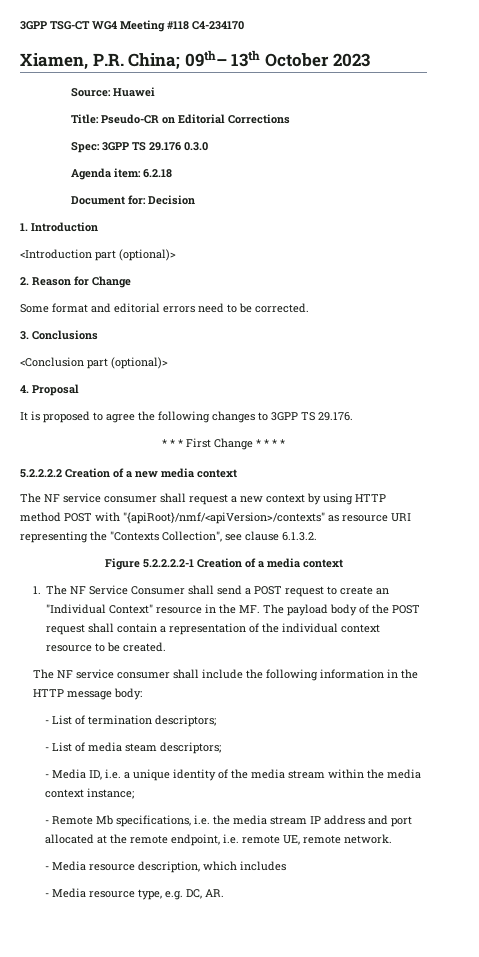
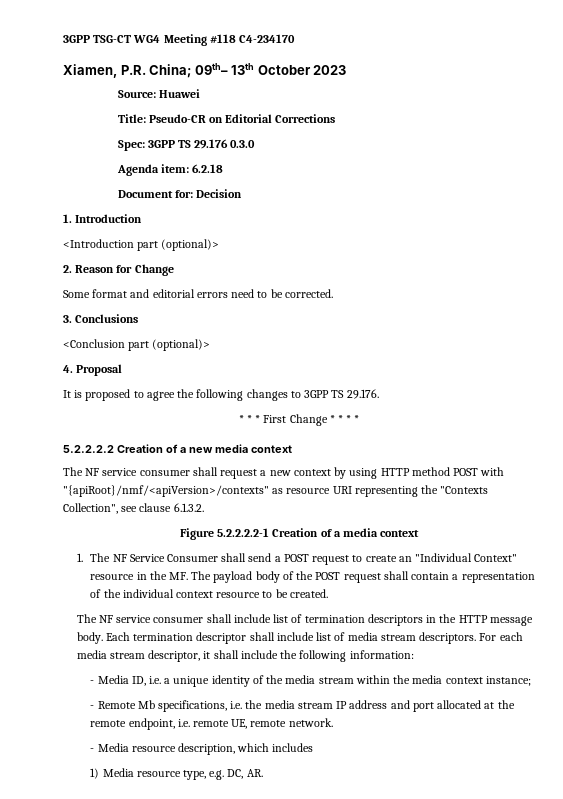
[245,669,418,681] [32,688,142,700] [45,715,217,727] [45,742,222,754] the following information in the HTTP message body: // - List of termination descriptors; // - List of media steam descriptors; -> [273,614,533,626] [76,632,523,644] [76,650,414,662] list of termination descriptors in the HTTP message body. Each termination descriptor shall include list of media stream descriptors. For each media stream descriptor, it shall include the following information:
[45,893,50,897] - -> [90,768,100,779] 1)

